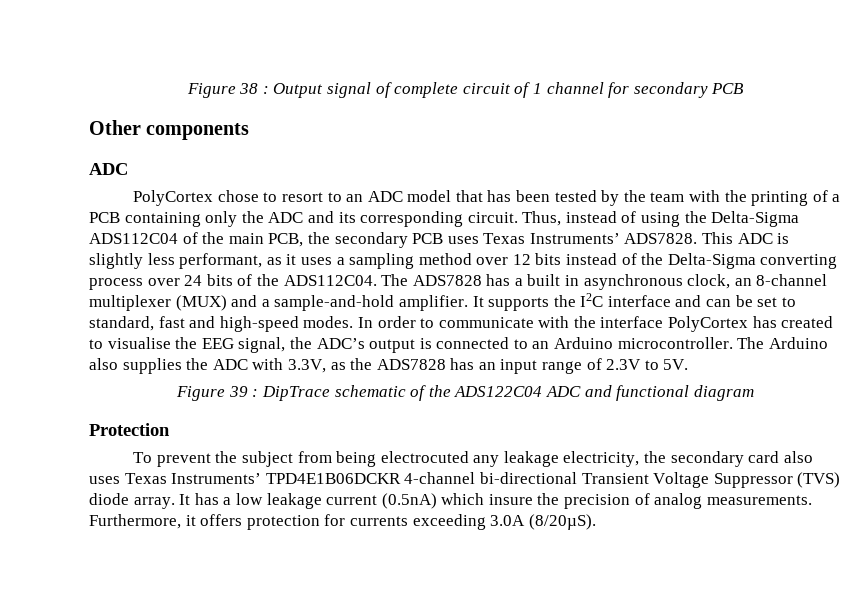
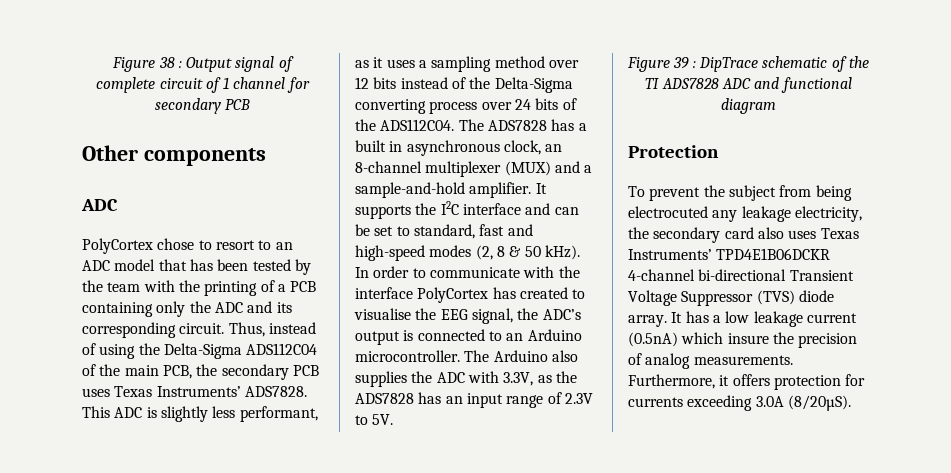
[303,316,354,328] modes. -> [429,245,580,260] modes (2, 8 & 50 kHz).
[454,386,543,397] ADS122C04 -> [645,78,719,89] TI ADS7828

